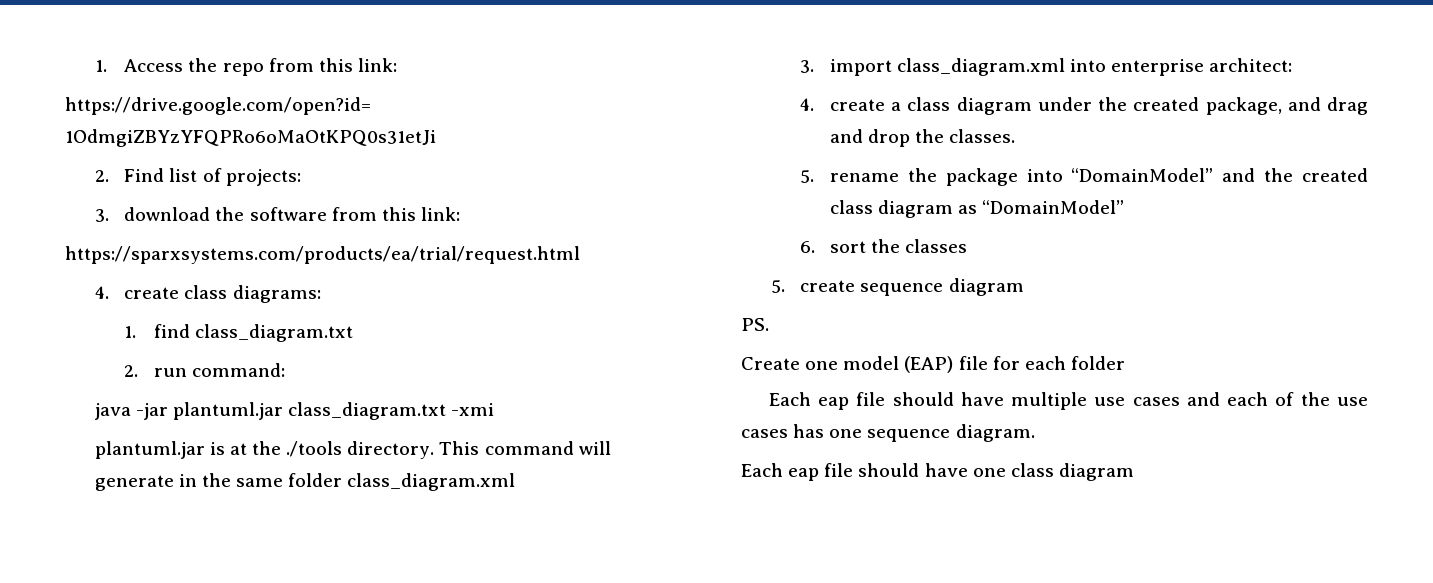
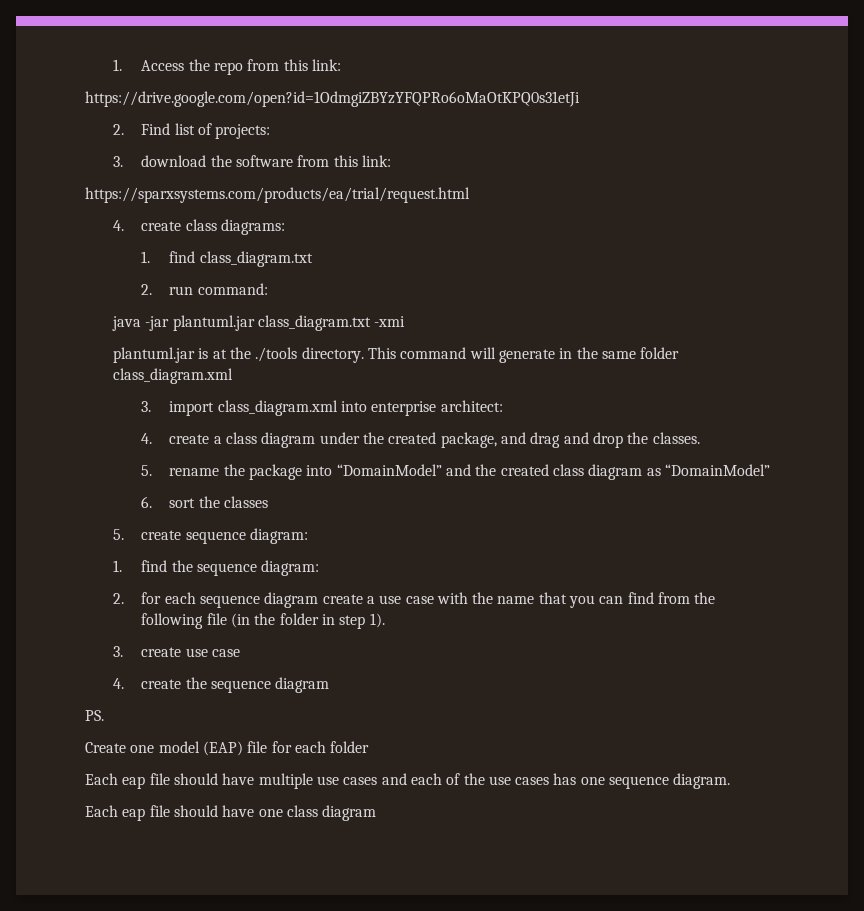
(944, 289) none -> [249,528,308,544] [113,560,320,576] [113,592,716,608] [141,613,385,629] [113,646,240,657] [113,677,271,693] diagram: // 1. find the sequence diagram: // 2. for each sequence diagram create a use case with the name that you can find from the following file (in the folder in step 1). // 3. create use case // 4. create the sequence

